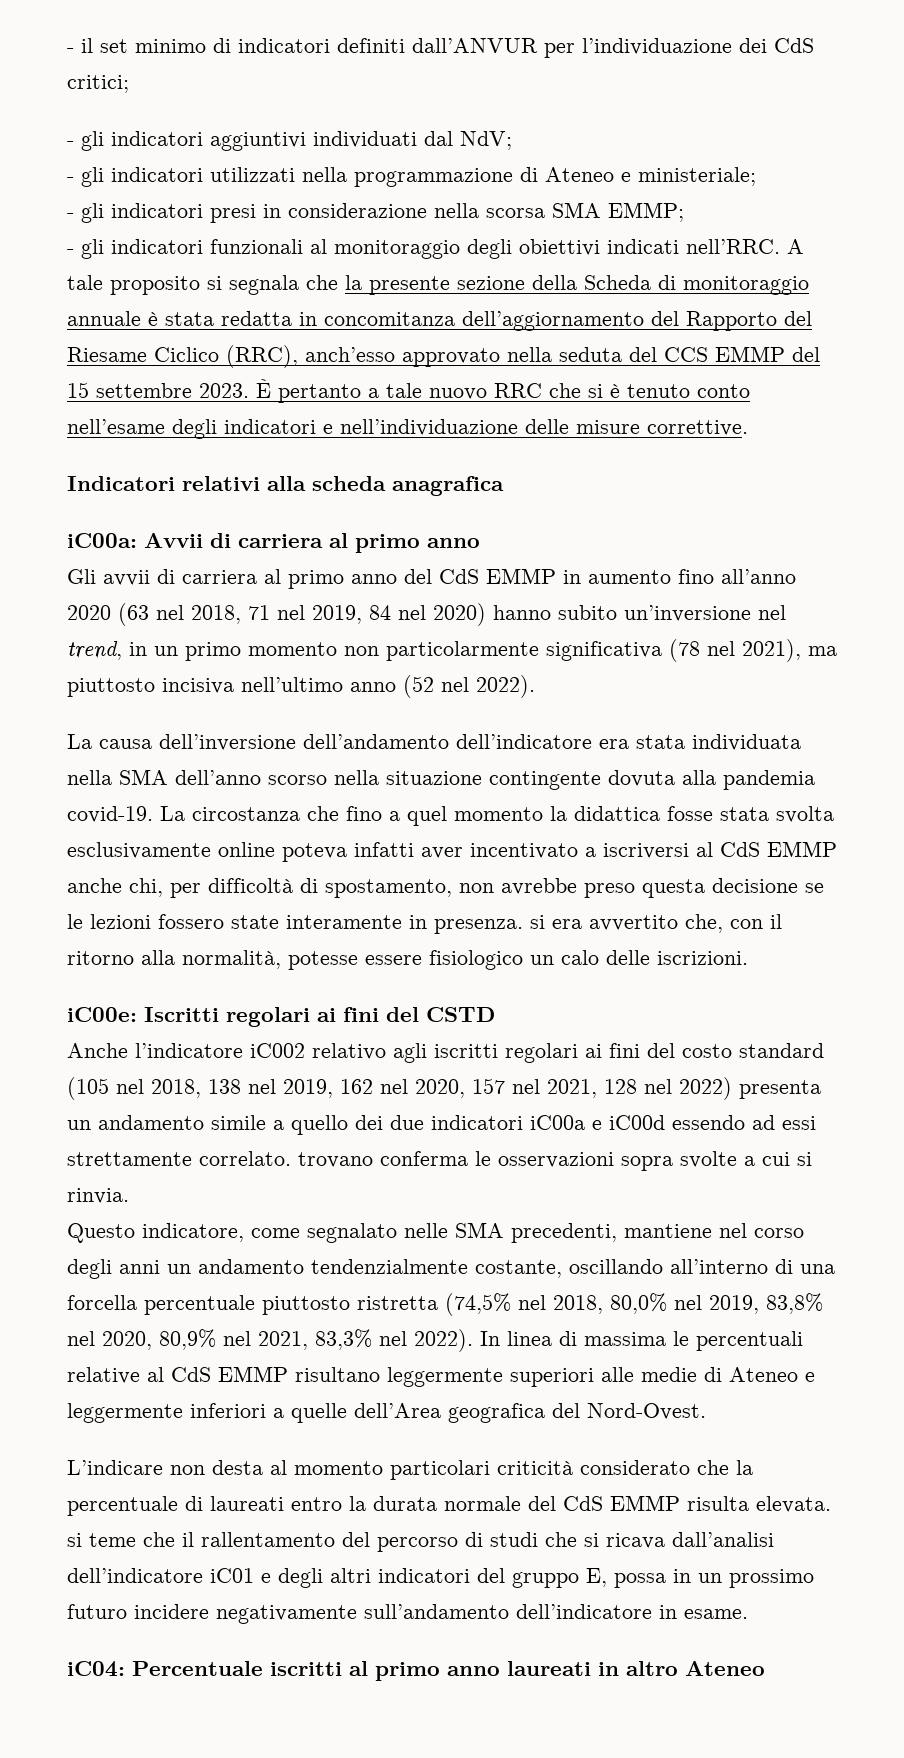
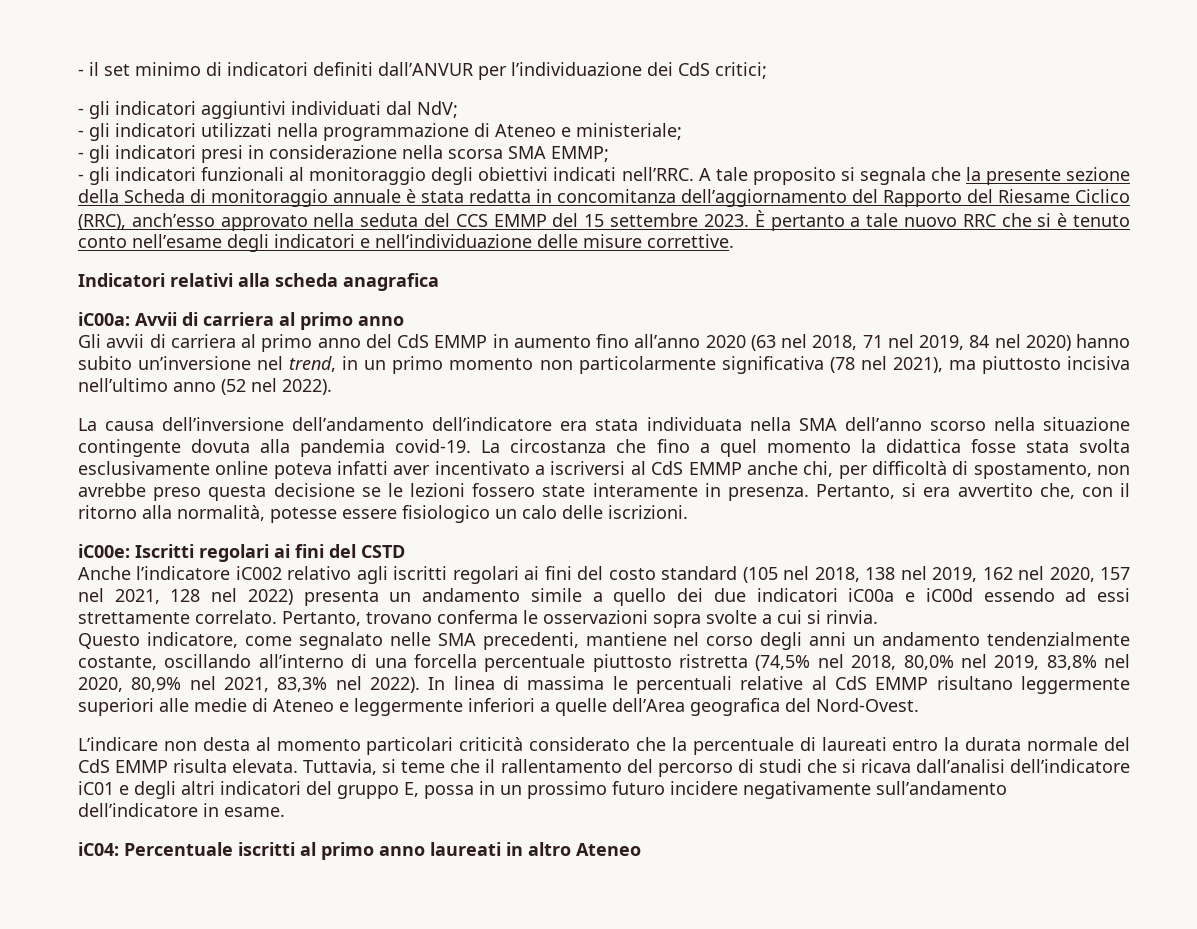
(523, 926) none -> [816,484,895,499] Pertanto,
(291, 1158) none -> [282,611,361,626] Pertanto,
(831, 1504) none -> [303,759,378,775] Tuttavia,

